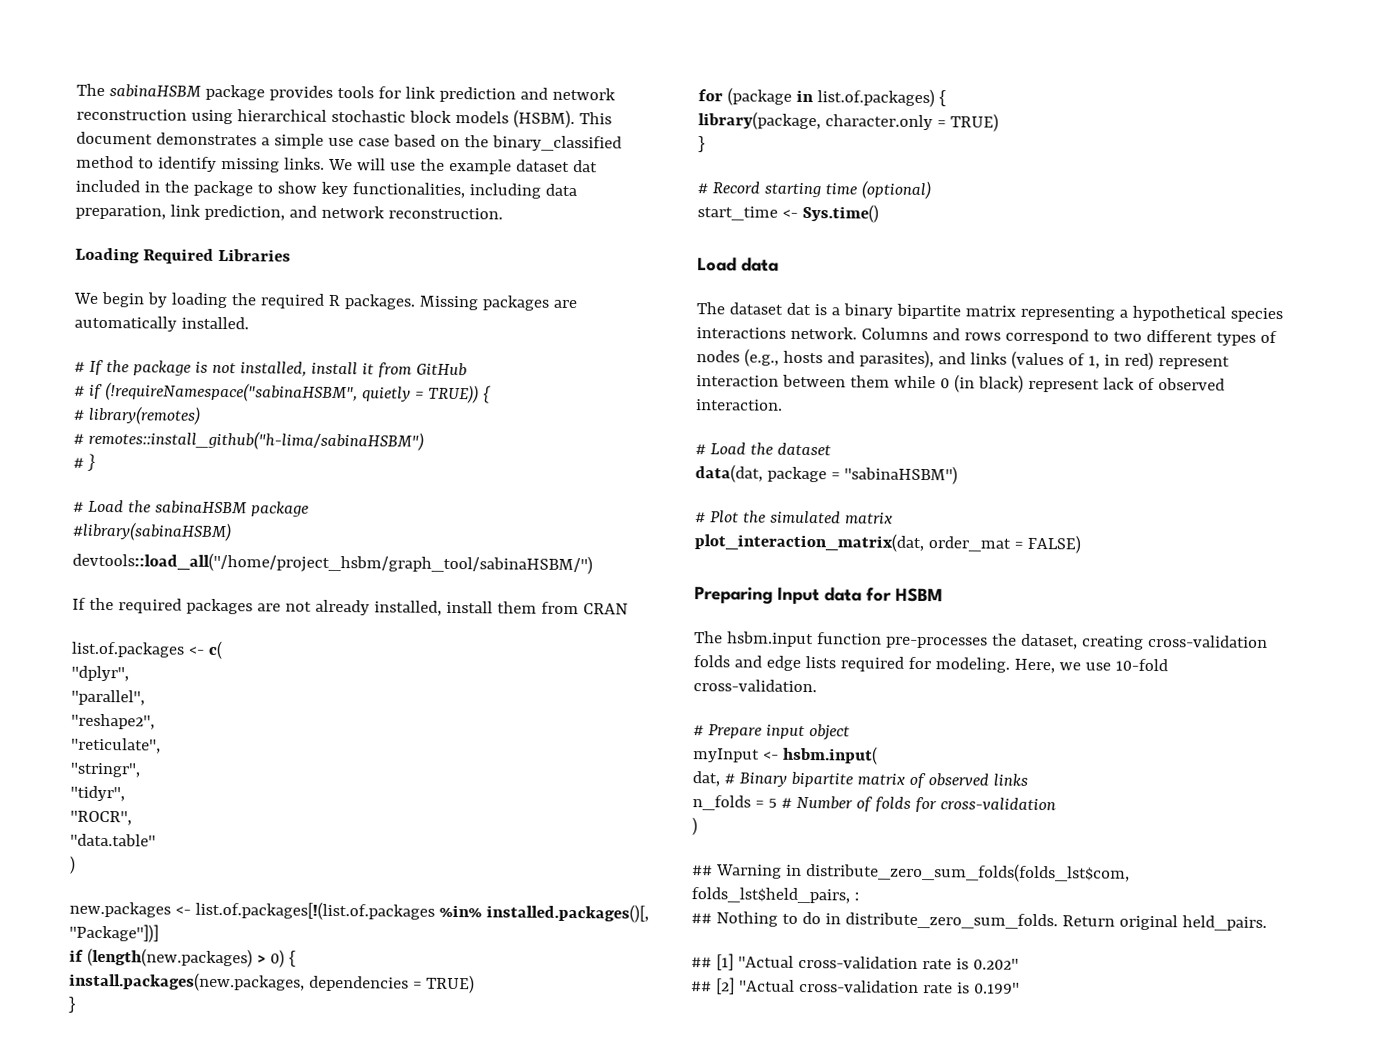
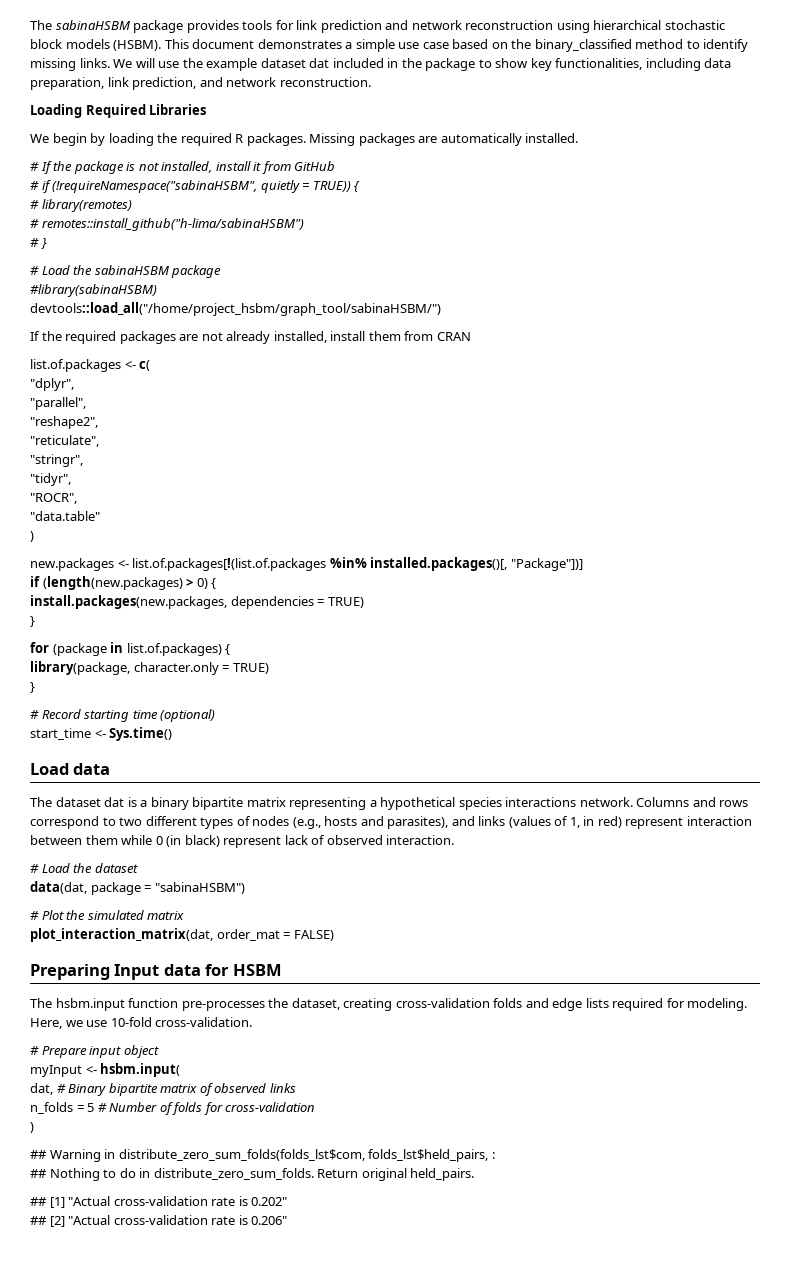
[973,982,1020,994] 0.199" -> [251,1216,288,1225] 0.206"

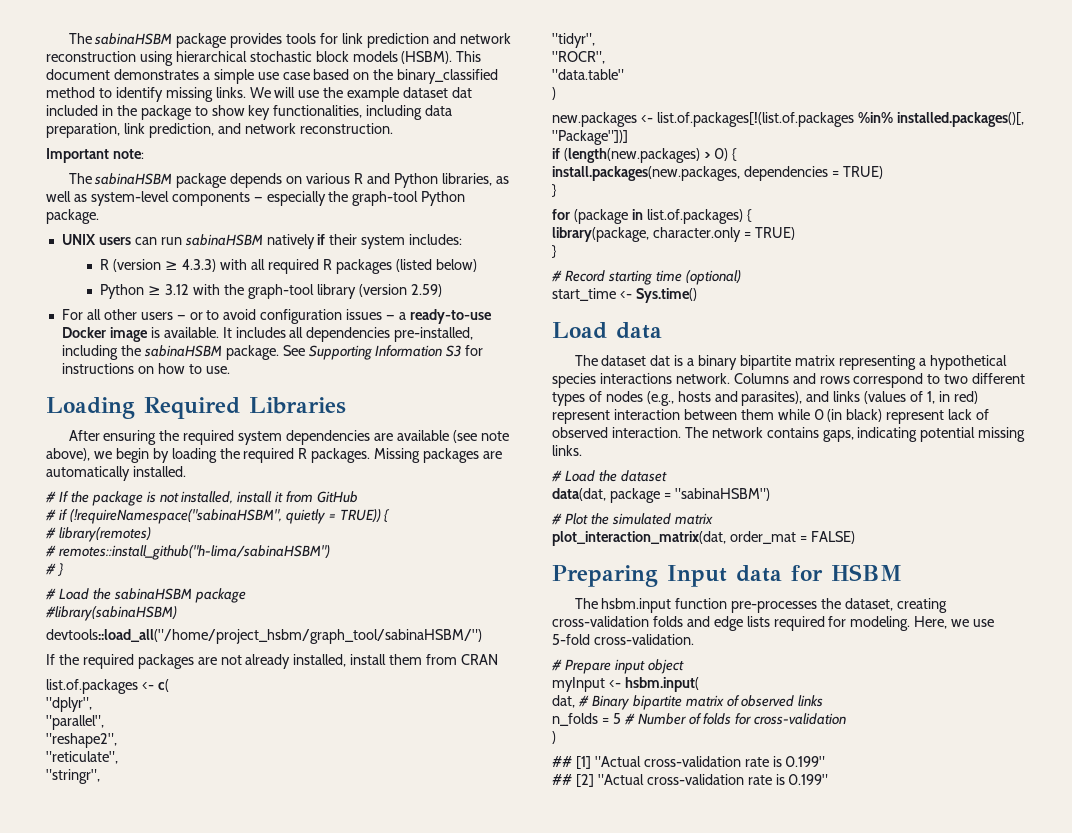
[30,104,207,118] [30,134,49,143] Loading Required Libraries // We -> [46,148,144,163] [68,173,509,188] [46,191,466,206] [46,209,99,224] [61,234,463,249] [100,259,477,274] [100,284,442,299] [61,309,492,324] [61,327,474,342] [61,345,484,360] [61,363,230,374] [46,397,346,419] [68,430,509,445] [46,448,112,461] Important note: // The sabinaHSBM package depends on various R and Python libraries, as well as system-level components — especially the graph-tool Python package. // UNIX users can run sabinaHSBM natively if their system includes: // R (version ≥ 4.3.3) with all required R packages (listed below) // Python ≥ 3.12 with the graph-tool library (version 2.59) // For all other users — or to avoid configuration issues — a ready-to-use Docker image is available. It includes all dependencies pre-installed, including the sabinaHSBM package. See Supporting Information S3 for instructions on how to use. // Loading Required Libraries // After ensuring the required system dependencies are available (see note above), we
(455, 840) none -> [684,427,1026,442] [552,445,582,456] The network contains gaps, indicating potential missing links.
[110,1017,152,1027] 10-fold -> [552,634,590,645] 5-fold
[30,1149,495,1162] [30,1168,475,1181] // ## Warning in distribute_zero_sum_folds(folds_lst$com, folds_lst$held_pairs, : // ## Nothing to do in distribute_zero_sum_folds. Return original held_pairs. -> (556, 737) none
[251,1197,288,1206] 0.202" -> [785,756,826,767] 0.199"
[251,1216,288,1225] 0.206" -> [788,774,829,785] 0.199"

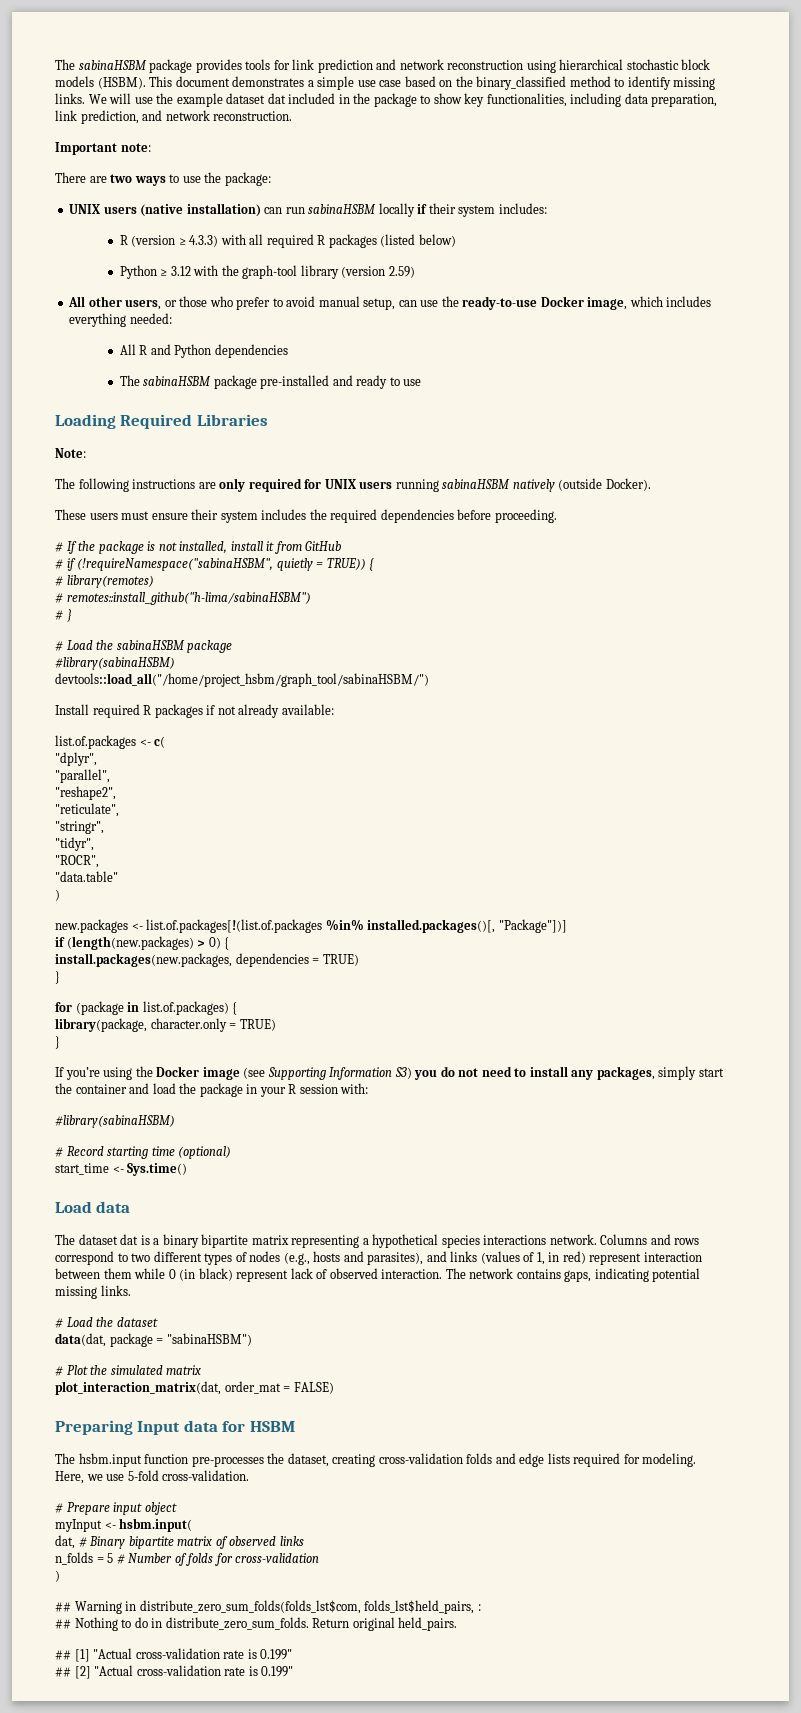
[68,173,509,188] [46,191,466,206] [46,209,99,224] [61,234,131,245] The sabinaHSBM package depends on various R and Python libraries, as well as system-level components — especially the graph-tool Python package. // UNIX users -> [55,172,271,186] [69,203,261,217] There are two ways to use the package: // UNIX users (native installation)
[266,234,315,249] natively -> [378,203,415,217] locally
[61,309,492,324] [61,327,474,342] [61,345,484,360] [61,363,230,374] [46,397,346,419] [68,430,509,445] [46,448,503,463] [46,466,186,481] For all other users — or to avoid configuration issues — a ready-to-use Docker image is available. It includes all dependencies pre-installed, including the sabinaHSBM package. See Supporting Information S3 for instructions on how to use. // Loading Required Libraries // After ensuring the required system dependencies are available (see note above), we begin by loading the required R packages. Missing packages are automatically installed. -> [68,296,712,310] [69,313,172,327] [119,344,288,358] [119,375,422,389] [55,414,268,429] [55,448,86,458] [55,478,651,492] [55,509,557,523] All other users, or those who prefer to avoid manual setup, can use the ready-to-use Docker image, which includes everything needed: // All R and Python dependencies // The sabinaHSBM package pre-installed and ready to use // Loading Required Libraries // Note: // The following instructions are only required for UNIX users running sabinaHSBM natively (outside Docker). // These users must ensure their system includes the required dependencies before proceeding.
[46,654,499,669] If the required packages are not already installed, install them from CRAN -> [55,704,334,718] Install required R packages if not already available:
(557, 251) none -> [55,1066,724,1080] [55,1083,369,1097] [55,1115,175,1128] // If you’re using the Docker image (see Supporting Information S3) you do not need to install any packages, simply start the container and load the package in your R session with: // #library(sabinaHSBM)
(556, 737) none -> [55,1600,481,1614] [55,1617,458,1631] // ## Warning in distribute_zero_sum_folds(folds_lst$com, folds_lst$held_pairs, : // ## Nothing to do in distribute_zero_sum_folds. Return original held_pairs.

